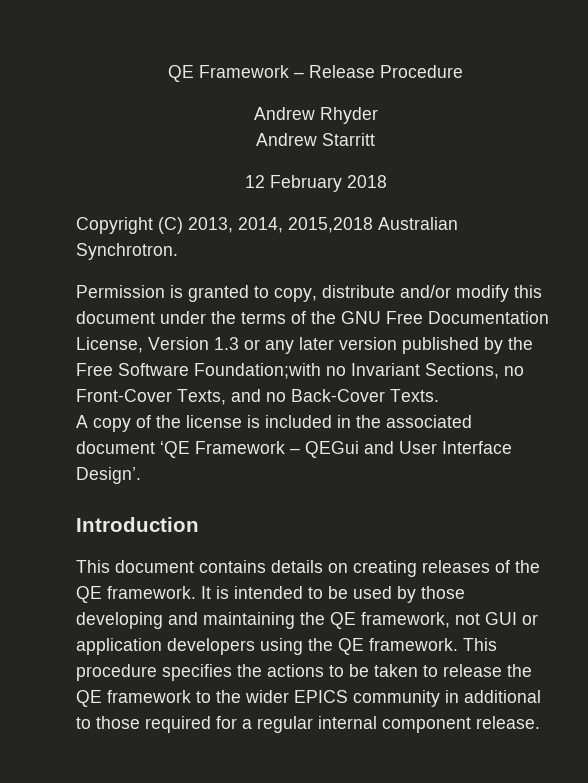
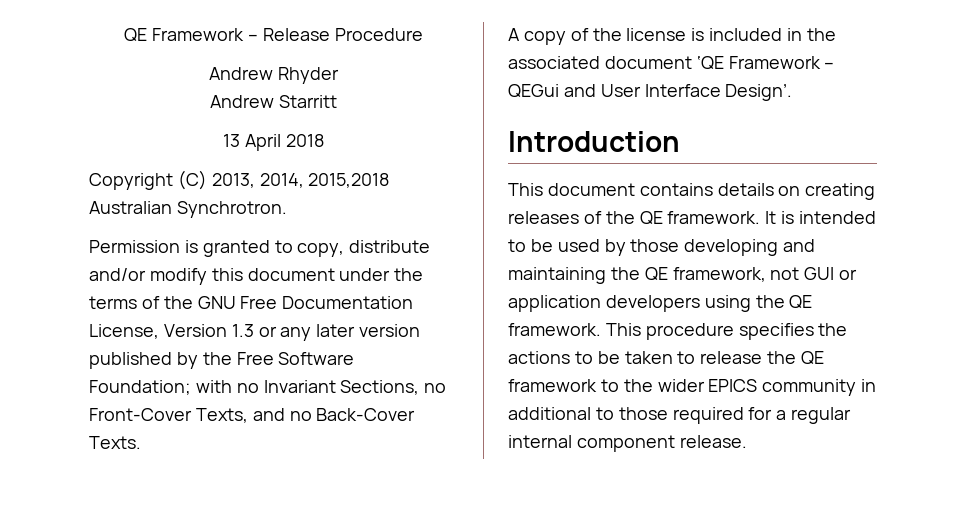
[244,175,342,192] 12 February -> [223,134,281,151] 13 April
[194,363,321,379] Foundation;with -> [89,380,232,395] Foundation; with

